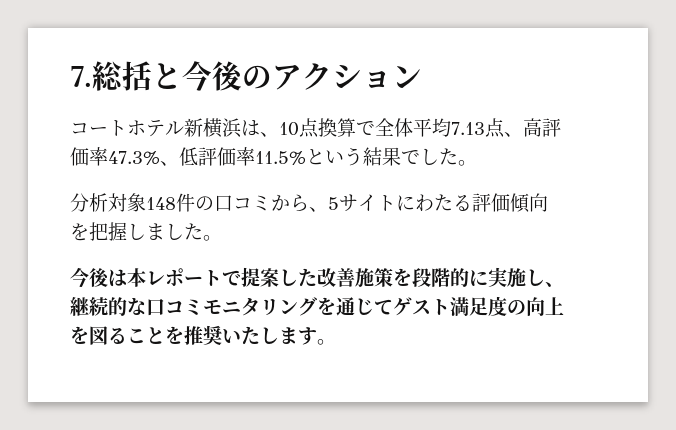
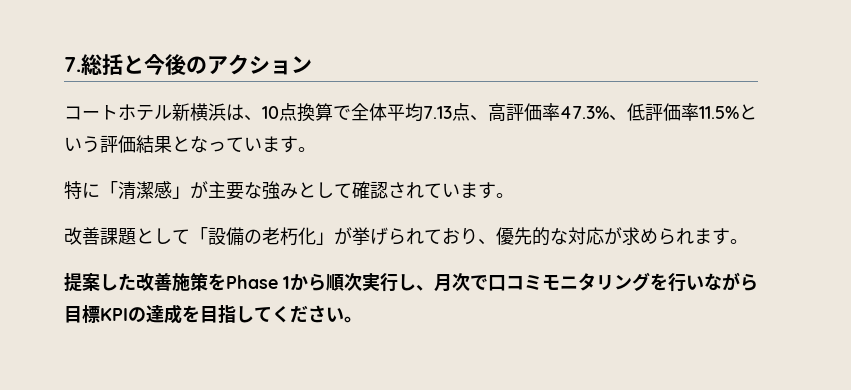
[363,147,477,166] [70,193,548,213] [70,222,222,241] [70,267,241,288] 結果でした。 // 分析対象148件の口コミから、5サイトにわたる評価傾向を把握しました。 // 今後は本レポートで -> [100,135,316,153] [64,181,514,200] [64,227,748,246] 評価結果となっています。 // 特に「清潔感」が主要な強みとして確認されています。 // 改善課題として「設備の老朽化」が挙げられており、優先的な対応が求められます。 //
[412,267,564,288] [70,296,146,316] 段階的に実施し、継続的な -> [226,273,488,292] Phase 1から順次実行し、月次で
[336,296,564,316] [70,325,317,345] 通じてゲスト満足度の向上を図ることを推奨いたします -> [668,272,758,292] [64,304,344,324] 行いながら目標KPIの達成を目指してください

